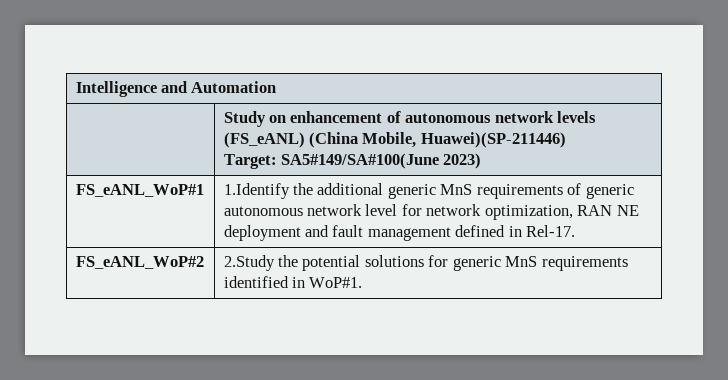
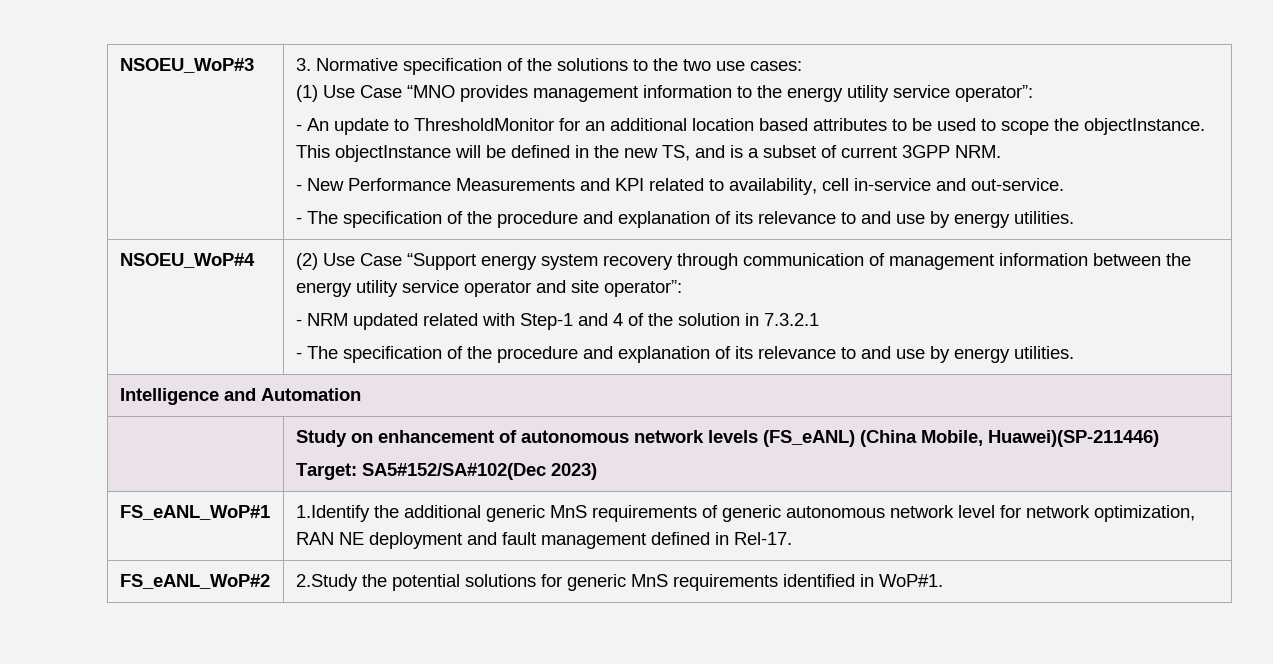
(75, 89) none -> [119,58,254,73] [295,58,802,75] [295,85,1033,102] [295,118,1205,135] [295,145,1001,162] [295,178,1064,195] [295,211,1074,228] [119,253,255,268] [295,253,1191,270] [295,280,682,297] [295,313,819,330] [295,346,1074,363] NSOEU_WoP#3 | 3. Normative specification of the solutions to the two use cases: // (1) Use Case “MNO provides management information to the energy utility service operator”: // - An update to ThresholdMonitor for an additional location based attributes to be used to scope the objectInstance. This objectInstance will be defined in the new TS, and is a subset of current 3GPP NRM. // - New Performance Measurements and KPI related to availability, cell in-service and out-service. // - The specification of the procedure and explanation of its relevance to and use by energy utilities. // NSOEU_WoP#4 | (2) Use Case “Support energy system recovery through communication of management information between the energy utility service operator and site operator”: // - NRM updated related with Step-1 and 4 of the solution in 7.3.2.1 // - The specification of the procedure and explanation of its relevance to and use by energy utilities. //
[280,153,439,169] SA5#149/SA#100(June -> [361,463,546,480] SA5#152/SA#102(Dec

